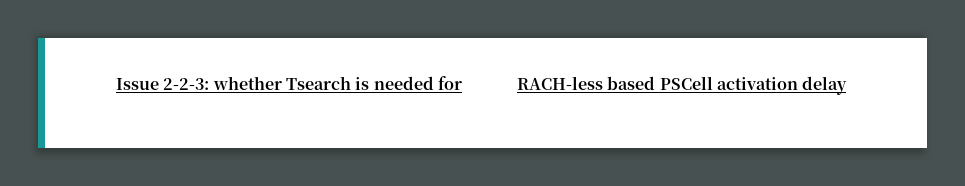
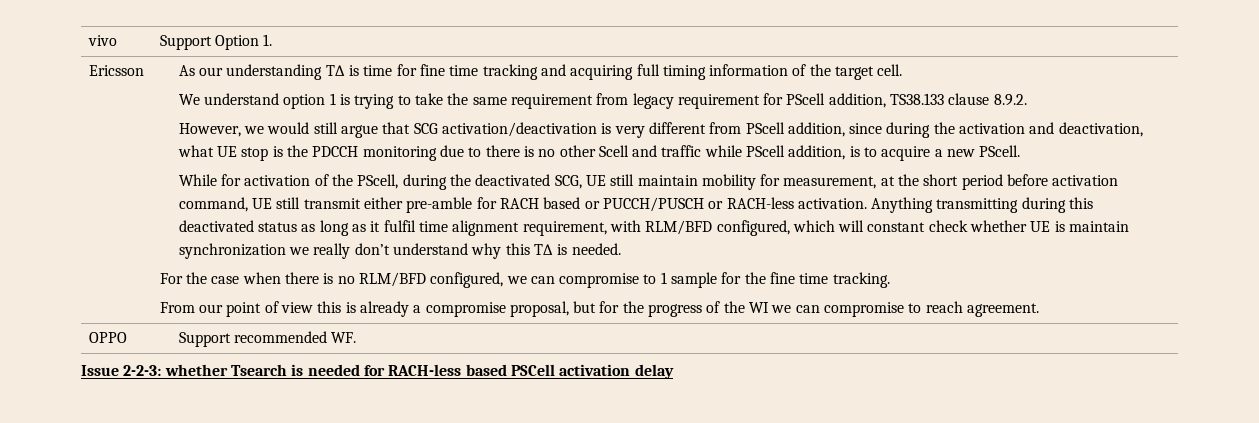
(116, 84) none -> [87,35,117,46] [159,34,273,50] [88,65,144,76] [178,64,903,80] [178,93,1027,109] [178,122,1143,138] [177,145,1021,161] [178,174,1119,190] [178,197,1094,213] [178,220,1130,236] [178,243,621,259] [159,272,890,288] [159,301,1040,317] [88,332,127,343] [178,331,357,347] vivo | Support Option 1. // Ericsson | As our understanding T∆ is time for fine time tracking and acquiring full timing information of the target cell. // We understand option 1 is trying to take the same requirement from legacy requirement for PScell addition, TS38.133 clause 8.9.2. // However, we would still argue that SCG activation/deactivation is very different from PScell addition, since during the activation and deactivation, what UE stop is the PDCCH monitoring due to there is no other Scell and traffic while PScell addition, is to acquire a new PScell. // While for activation of the PScell, during the deactivated SCG, UE still maintain mobility for measurement, at the short period before activation command, UE still transmit either pre-amble for RACH based or PUCCH/PUSCH or RACH-less activation. Anything transmitting during this deactivated status as long as it fulfil time alignment requirement, with RLM/BFD configured, which will constant check whether UE is maintain synchronization we really don’t understand why this T∆ is needed. // For the case when there is no RLM/BFD configured, we can compromise to 1 sample for the fine time tracking. // From our point of view this is already a compromise proposal, but for the progress of the WI we can compromise to reach agreement. // OPPO | Support recommended WF. //

